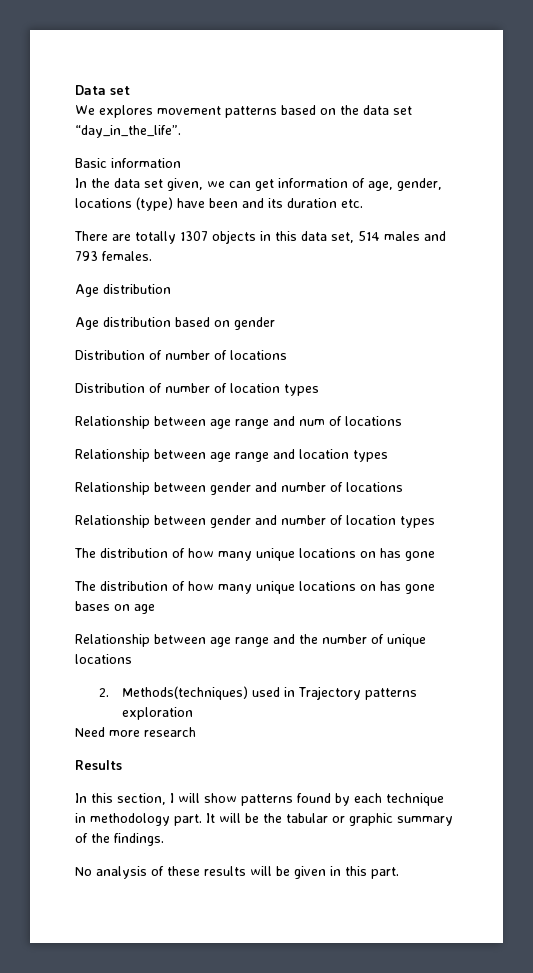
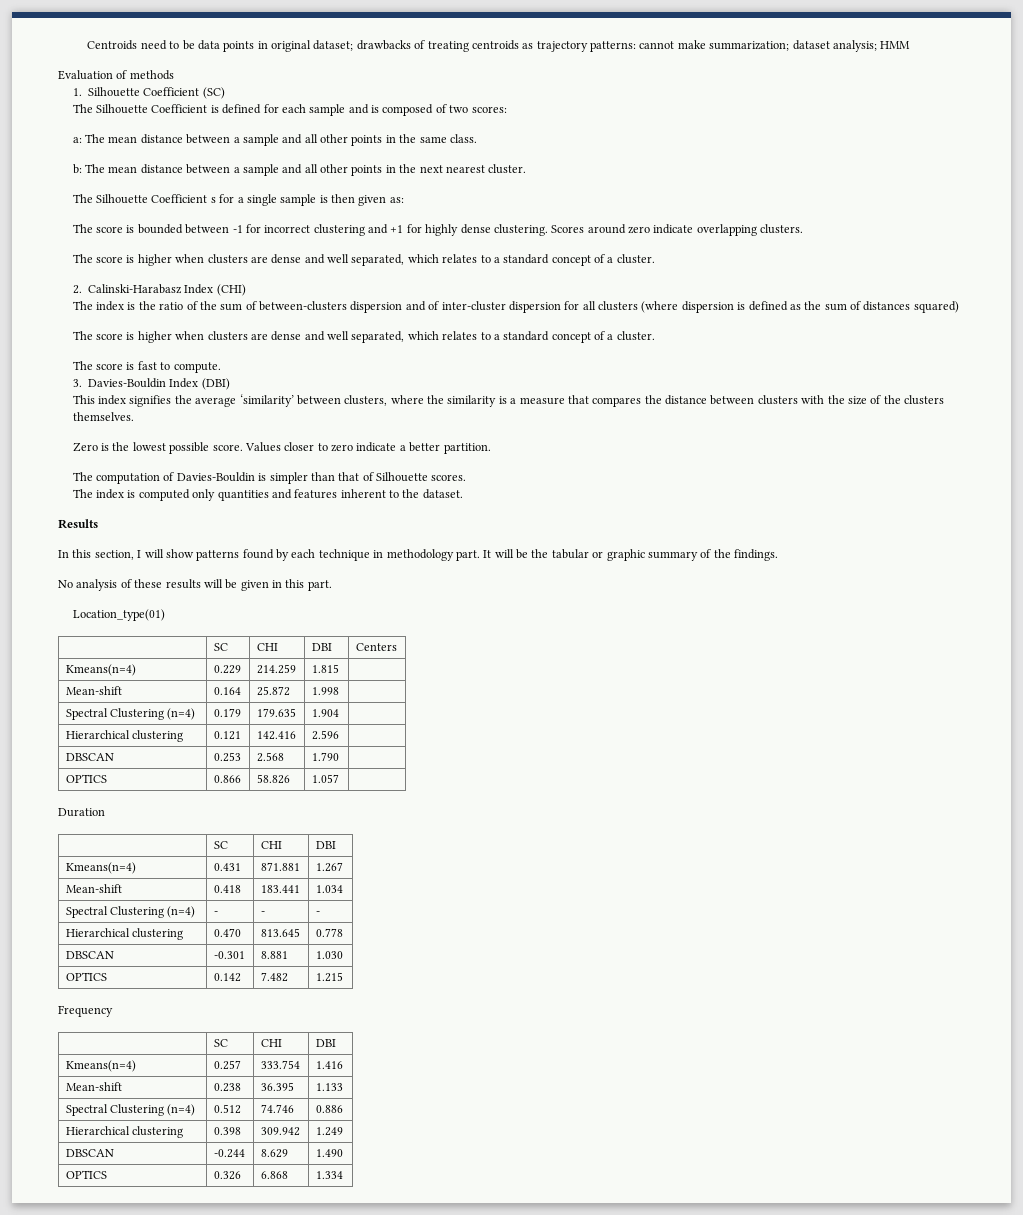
[75,85,130,95] [75,105,412,118] [75,125,181,138] [75,158,181,168] [75,178,442,191] [75,197,363,211] [74,230,446,244] [75,251,152,261] [75,284,171,297] [75,317,275,330] [75,350,287,360] [75,383,319,396] [75,416,402,429] [75,449,388,462] [75,482,403,495] [75,515,435,528] [74,548,435,561] [74,581,435,594] [75,601,155,614] [75,634,426,647] [75,654,132,664] [98,686,418,700] [122,707,194,720] [75,727,196,737] Data set // We explores movement patterns based on the data set “day_in_the_life”. // Basic information // In the data set given, we can get information of age, gender, locations (type) have been and its duration etc. // There are totally 1307 objects in this data set, 514 males and 793 females. // Age distribution // Age distribution based on gender // Distribution of number of locations // Distribution of number of location types // Relationship between age range and num of locations // Relationship between age range and location types // Relationship between gender and number of locations // Relationship between gender and number of location types // The distribution of how many unique locations on has gone // The distribution of how many unique locations on has gone bases on age // Relationship between age range and the number of unique locations // 2. Methods(techniques) used in Trajectory patterns exploration // Need more research -> [87,40,911,52] [58,70,174,80] [72,87,225,99] [72,104,507,116] [72,134,477,146] [72,164,527,176] [72,194,404,206] [72,224,804,236] [72,254,655,266] [72,284,246,296] [72,301,959,313] [72,331,655,343] [72,361,221,373] [72,378,230,390] [72,394,945,407] [72,412,134,421] [72,442,491,454] [72,472,467,484] [72,489,463,501] Centroids need to be data points in original dataset; drawbacks of treating centroids as trajectory patterns: cannot make summarization; dataset analysis; HMM // Evaluation of methods // 1. Silhouette Coefficient (SC) // The Silhouette Coefficient is defined for each sample and is composed of two scores: // a: The mean distance between a sample and all other points in the same class. // b: The mean distance between a sample and all other points in the next nearest cluster. // The Silhouette Coefficient s for a single sample is then given as: // The score is bounded between -1 for incorrect clustering and +1 for highly dense clustering. Scores around zero indicate overlapping clusters. // The score is higher when clusters are dense and well separated, which relates to a standard concept of a cluster. // 2. Calinski-Harabasz Index (CHI) // The index is the ratio of the sum of between-clusters dispersion and of inter-cluster dispersion for all clusters (where dispersion is defined as the sum of distances squared) // The score is higher when clusters are dense and well separated, which relates to a standard concept of a cluster. // The score is fast to compute. // 3. Davies-Bouldin Index (DBI) // This index signifies the average ‘similarity’ between clusters, where the similarity is a measure that compares the distance between clusters with the size of the clusters themselves. // Zero is the lowest possible score. Values closer to zero indicate a better partition. // The computation of Davies-Bouldin is simpler than that of Silhouette scores. // The index is computed only quantities and features inherent to the dataset.
(399, 873) none -> [72,609,165,621] [213,643,228,651] [256,643,278,651] [311,643,332,651] [355,643,397,651] [65,664,136,676] [213,665,241,674] [256,664,296,674] [311,664,339,673] [65,686,122,695] [213,687,241,695] [256,686,290,696] [311,687,339,695] [65,708,196,720] [213,708,241,717] [256,708,296,717] [311,709,339,717] [65,730,184,742] [213,731,241,740] [256,731,296,740] [311,730,339,740] [65,753,114,761] [213,752,241,762] [256,752,284,762] [311,752,339,761] [65,774,107,783] [213,775,241,783] [256,774,290,784] [311,774,339,783] [58,808,105,817] [213,841,228,849] [260,841,282,849] [315,841,336,849] [65,862,136,874] [213,863,241,871] [260,862,300,871] [315,862,343,872] [65,884,122,893] [213,885,241,893] [260,885,300,893] [315,885,343,893] [65,906,196,918] [213,911,218,915] [260,911,265,915] [315,911,320,915] [65,928,184,940] [213,928,241,937] [260,928,300,937] [315,928,343,937] [65,951,114,959] [213,951,245,959] [260,951,288,959] [315,951,343,959] [65,972,107,981] [213,973,241,982] [260,972,288,982] [315,972,343,982] [58,1005,113,1017] [213,1039,228,1047] [260,1039,282,1047] [315,1039,336,1047] [65,1060,136,1072] [213,1060,241,1070] [260,1060,300,1069] [315,1061,343,1069] [65,1082,122,1091] [213,1083,241,1092] [260,1082,294,1091] [315,1083,343,1091] [65,1104,196,1116] [213,1104,241,1114] [260,1104,294,1113] [315,1105,343,1113] [65,1126,184,1138] [213,1127,241,1135] [260,1127,300,1136] [315,1127,343,1136] [65,1149,114,1157] [213,1149,245,1158] [260,1149,288,1158] [315,1149,343,1157] [65,1170,107,1179] [213,1171,241,1180] [260,1171,288,1179] [315,1171,343,1179] // Location_type(01) // | SC | CHI | DBI | Centers // Kmeans(n=4) | 0.229 | 214.259 | 1.815 | // Mean-shift | 0.164 | 25.872 | 1.998 | // Spectral Clustering (n=4) | 0.179 | 179.635 | 1.904 | // Hierarchical clustering | 0.121 | 142.416 | 2.596 | // DBSCAN | 0.253 | 2.568 | 1.790 | // OPTICS | 0.866 | 58.826 | 1.057 | // Duration // | SC | CHI | DBI // Kmeans(n=4) | 0.431 | 871.881 | 1.267 // Mean-shift | 0.418 | 183.441 | 1.034 // Spectral Clustering (n=4) | - | - | - // Hierarchical clustering | 0.470 | 813.645 | 0.778 // DBSCAN | -0.301 | 8.881 | 1.030 // OPTICS | 0.142 | 7.482 | 1.215 // Frequency // | SC | CHI | DBI // Kmeans(n=4) | 0.257 | 333.754 | 1.416 // Mean-shift | 0.238 | 36.395 | 1.133 // Spectral Clustering (n=4) | 0.512 | 74.746 | 0.886 // Hierarchical clustering | 0.398 | 309.942 | 1.249 // DBSCAN | -0.244 | 8.629 | 1.490 // OPTICS | 0.326 | 6.868 | 1.334

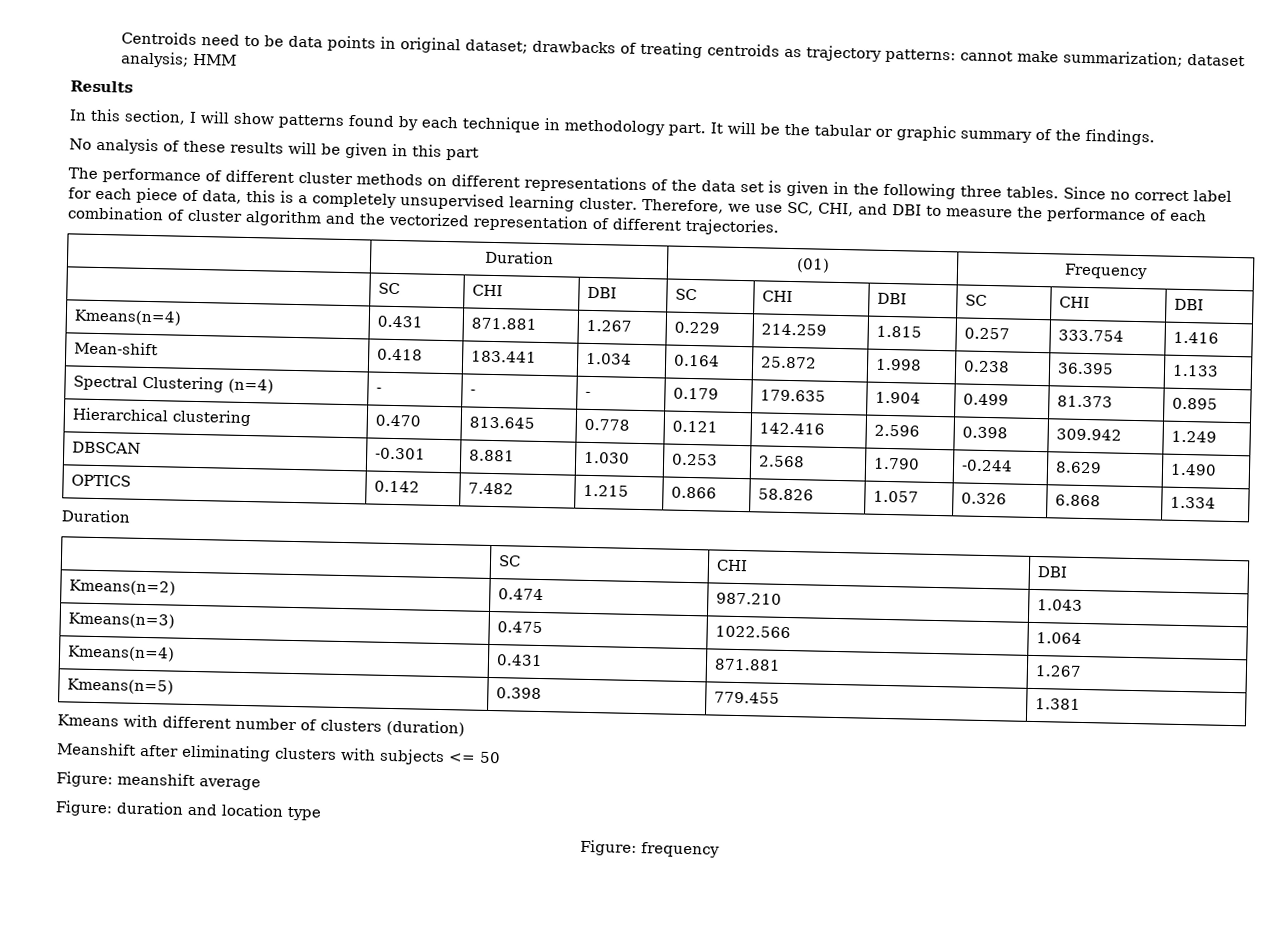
[58,70,174,80] [72,87,225,99] [72,104,507,116] [72,134,477,146] [72,164,527,176] [72,194,404,206] [72,224,804,236] [72,254,655,266] [72,284,246,296] [72,301,959,313] [72,331,655,343] [72,361,221,373] [72,378,230,390] [72,394,945,407] [72,412,134,421] [72,442,491,454] [72,472,467,484] [72,489,463,501] // Evaluation of methods // 1. Silhouette Coefficient (SC) // The Silhouette Coefficient is defined for each sample and is composed of two scores: // a: The mean distance between a sample and all other points in the same class. // b: The mean distance between a sample and all other points in the next nearest cluster. // The Silhouette Coefficient s for a single sample is then given as: // The score is bounded between -1 for incorrect clustering and +1 for highly dense clustering. Scores around zero indicate overlapping clusters. // The score is higher when clusters are dense and well separated, which relates to a standard concept of a cluster. // 2. Calinski-Harabasz Index (CHI) // The index is the ratio of the sum of between-clusters dispersion and of inter-cluster dispersion for all clusters (where dispersion is defined as the sum of distances squared) // The score is higher when clusters are dense and well separated, which relates to a standard concept of a cluster. // The score is fast to compute. // 3. Davies-Bouldin Index (DBI) // This index signifies the average ‘similarity’ between clusters, where the similarity is a measure that compares the distance between clusters with the size of the clusters themselves. // Zero is the lowest possible score. Values closer to zero indicate a better partition. // The computation of Davies-Bouldin is simpler than that of Silhouette scores. // The index is computed only quantities and features inherent to the dataset. -> (238, 59) none
[307,580,332,591] [72,609,165,621] [213,643,228,651] [256,643,278,651] [311,643,332,651] [355,643,397,651] [65,664,136,676] [213,665,241,674] [256,664,296,674] [311,664,339,673] [65,686,122,695] [213,687,241,695] [256,686,290,696] [311,687,339,695] [65,708,196,720] [213,708,241,717] [256,708,296,717] [311,709,339,717] [65,730,184,742] [213,731,241,740] [256,731,296,740] [311,730,339,740] [65,753,114,761] [213,752,241,762] [256,752,284,762] [311,752,339,761] [65,774,107,783] [213,775,241,783] [256,774,290,784] [311,774,339,783] [58,808,105,817] part. // Location_type(01) // | SC | CHI | DBI | Centers // Kmeans(n=4) | 0.229 | 214.259 | 1.815 | // Mean-shift | 0.164 | 25.872 | 1.998 | // Spectral Clustering (n=4) | 0.179 | 179.635 | 1.904 | // Hierarchical clustering | 0.121 | 142.416 | 2.596 | // DBSCAN | 0.253 | 2.568 | 1.790 | // OPTICS | 0.866 | 58.826 | 1.057 | // Duration // -> [446,147,479,161] [68,167,1232,202] [68,187,1207,224] [67,206,779,236] [485,250,554,265] [795,258,830,273] [1064,263,1148,280] [377,282,400,295] [471,284,503,297] [586,286,617,299] [674,288,697,301] [761,290,793,303] [876,292,907,305] part // The performance of different cluster methods on different representations of the data set is given in the following three tables. Since no correct label for each piece of data, this is a completely unsupervised learning cluster. Therefore, we use SC, CHI, and DBI to measure the performance of each combination of cluster algorithm and the vectorized representation of different trajectories. // | Duration | (01) | Frequency // | SC | CHI | DBI | SC | CHI | DBI
[65,884,122,893] [213,885,241,893] [260,885,300,893] [315,885,343,893] [65,906,196,918] [213,911,218,915] [260,911,265,915] [315,911,320,915] [65,928,184,940] [213,928,241,937] [260,928,300,937] [315,928,343,937] [65,951,114,959] [213,951,245,959] [260,951,288,959] [315,951,343,959] [65,972,107,981] [213,973,241,982] [260,972,288,982] [315,972,343,982] [58,1005,113,1017] [213,1039,228,1047] [260,1039,282,1047] [315,1039,336,1047] [65,1060,136,1072] [213,1060,241,1070] [260,1060,300,1069] [315,1061,343,1069] [65,1082,122,1091] // Mean-shift | 0.418 | 183.441 | 1.034 // Spectral Clustering (n=4) | - | - | - // Hierarchical clustering | 0.470 | 813.645 | 0.778 // DBSCAN | -0.301 | 8.881 | 1.030 // OPTICS | 0.142 | 7.482 | 1.215 // Frequency // | SC | CHI | DBI // Kmeans(n=4) | 0.257 | 333.754 | 1.416 // Mean-shift -> [673,321,720,334] [760,323,827,336] [875,325,922,338] [963,327,1010,340] [1057,329,1124,342] [1172,331,1219,344] [73,341,158,356] [376,348,423,361] [470,350,537,363] [585,352,632,365] [673,354,720,367] [760,356,817,369] [874,358,922,371] | 0.229 | 214.259 | 1.815 | 0.257 | 333.754 | 1.416 // Mean-shift | 0.418 | 183.441 | 1.034 | 0.164 | 25.872 | 1.998
[213,1104,241,1114] [260,1104,294,1113] [315,1105,343,1113] [65,1126,184,1138] [213,1127,241,1135] [260,1127,300,1136] [315,1127,343,1136] [65,1149,114,1157] [213,1149,245,1158] [260,1149,288,1158] [315,1149,343,1157] [65,1170,107,1179] [213,1171,241,1180] [260,1171,288,1179] [315,1171,343,1179] 0.512 | 74.746 | 0.886 // Hierarchical clustering | 0.398 | 309.942 | 1.249 // DBSCAN | -0.244 | 8.629 | 1.490 // OPTICS | 0.326 | 6.868 | 1.334 -> [375,387,382,393] [469,389,476,395] [584,391,591,397] [672,387,719,400] [759,389,826,402] [874,391,921,404] [962,393,1009,406] [1056,395,1113,408] [1171,397,1218,410] [71,407,252,427] [374,414,421,427] [468,416,535,429] [583,418,630,431] [671,420,718,433] [758,422,825,435] [873,424,920,437] [961,426,1008,439] [1055,428,1122,441] [1170,430,1217,443] [71,441,141,454] [374,447,426,460] [468,449,515,462] [583,451,630,464] [671,453,718,466] [757,455,805,468] [872,457,920,470] [960,459,1013,472] [1054,461,1102,474] [1169,463,1217,476] [70,474,131,487] [373,480,420,493] [467,482,514,495] [582,484,629,497] [670,486,717,499] [757,488,814,501] [872,490,919,503] [960,492,1007,505] [1054,494,1101,507] [1169,496,1216,509] [61,509,130,523] [497,555,521,567] [715,559,748,572] [1036,566,1068,578] [68,579,176,596] [497,588,544,601] [715,592,782,605] [1036,599,1083,611] [67,612,175,629] [496,621,543,634] [714,625,791,639] [1035,632,1082,644] [66,645,175,662] [495,654,543,667] [713,658,781,671] [1034,665,1082,677] [66,678,174,695] [495,687,542,700] [713,691,780,704] [1034,698,1081,710] [57,714,465,737] [57,742,501,766] [56,771,261,791] [55,800,321,821] [580,839,720,858] - | - | - | 0.179 | 179.635 | 1.904 | 0.499 | 81.373 | 0.895 // Hierarchical clustering | 0.470 | 813.645 | 0.778 | 0.121 | 142.416 | 2.596 | 0.398 | 309.942 | 1.249 // DBSCAN | -0.301 | 8.881 | 1.030 | 0.253 | 2.568 | 1.790 | -0.244 | 8.629 | 1.490 // OPTICS | 0.142 | 7.482 | 1.215 | 0.866 | 58.826 | 1.057 | 0.326 | 6.868 | 1.334 // Duration // | SC | CHI | DBI // Kmeans(n=2) | 0.474 | 987.210 | 1.043 // Kmeans(n=3) | 0.475 | 1022.566 | 1.064 // Kmeans(n=4) | 0.431 | 871.881 | 1.267 // Kmeans(n=5) | 0.398 | 779.455 | 1.381 // Kmeans with different number of clusters (duration) // Meanshift after eliminating clusters with subjects <= 50 // Figure: meanshift average // Figure: duration and location type // Figure: frequency

